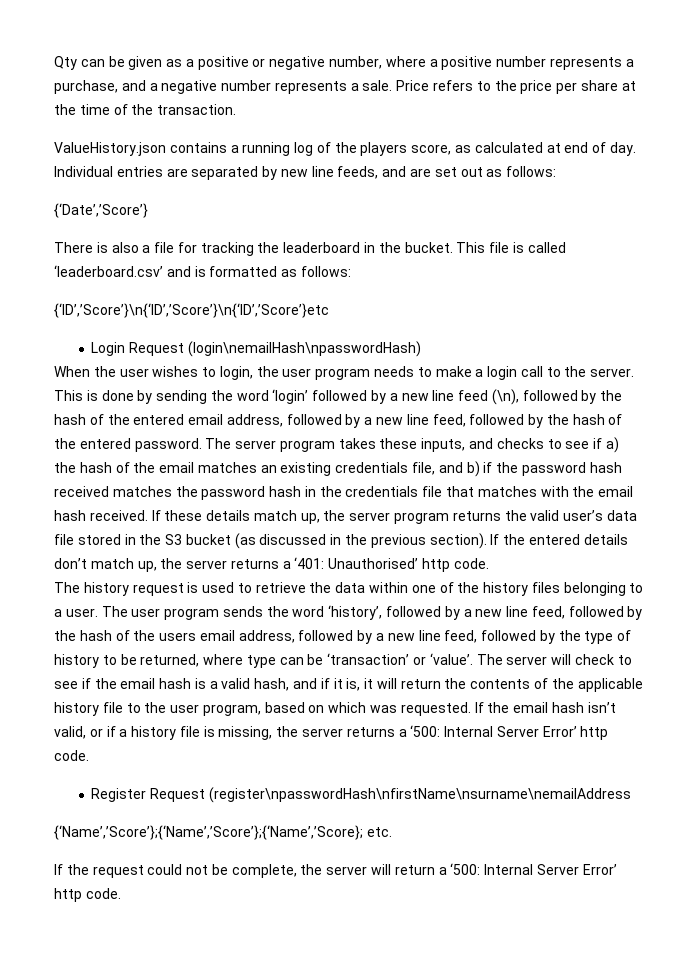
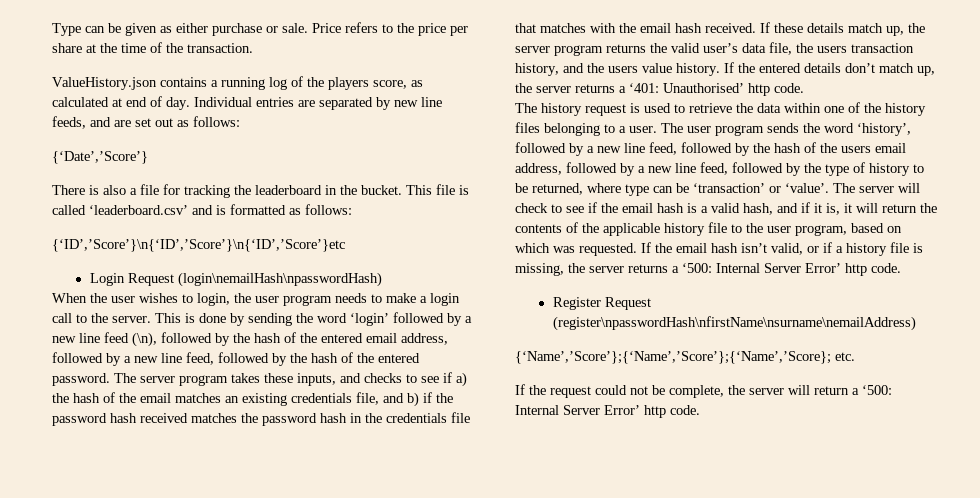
[54,56,77,70] Qty -> [52,23,81,36] Type
[185,56,634,70] [54,80,359,94] a positive or negative number, where a positive number represents a purchase, and a negative number represents a -> [176,23,278,36] either purchase or
[54,533,487,549] file stored in the S3 bucket (as discussed in the previous section). -> [769,42,914,55] [515,63,720,76] file, the users transaction history, and the users value history.
[208,787,631,803] (register\npasswordHash\nfirstName\nsurname\nemailAddress -> [552,316,916,331] (register\npasswordHash\nfirstName\nsurname\nemailAddress)

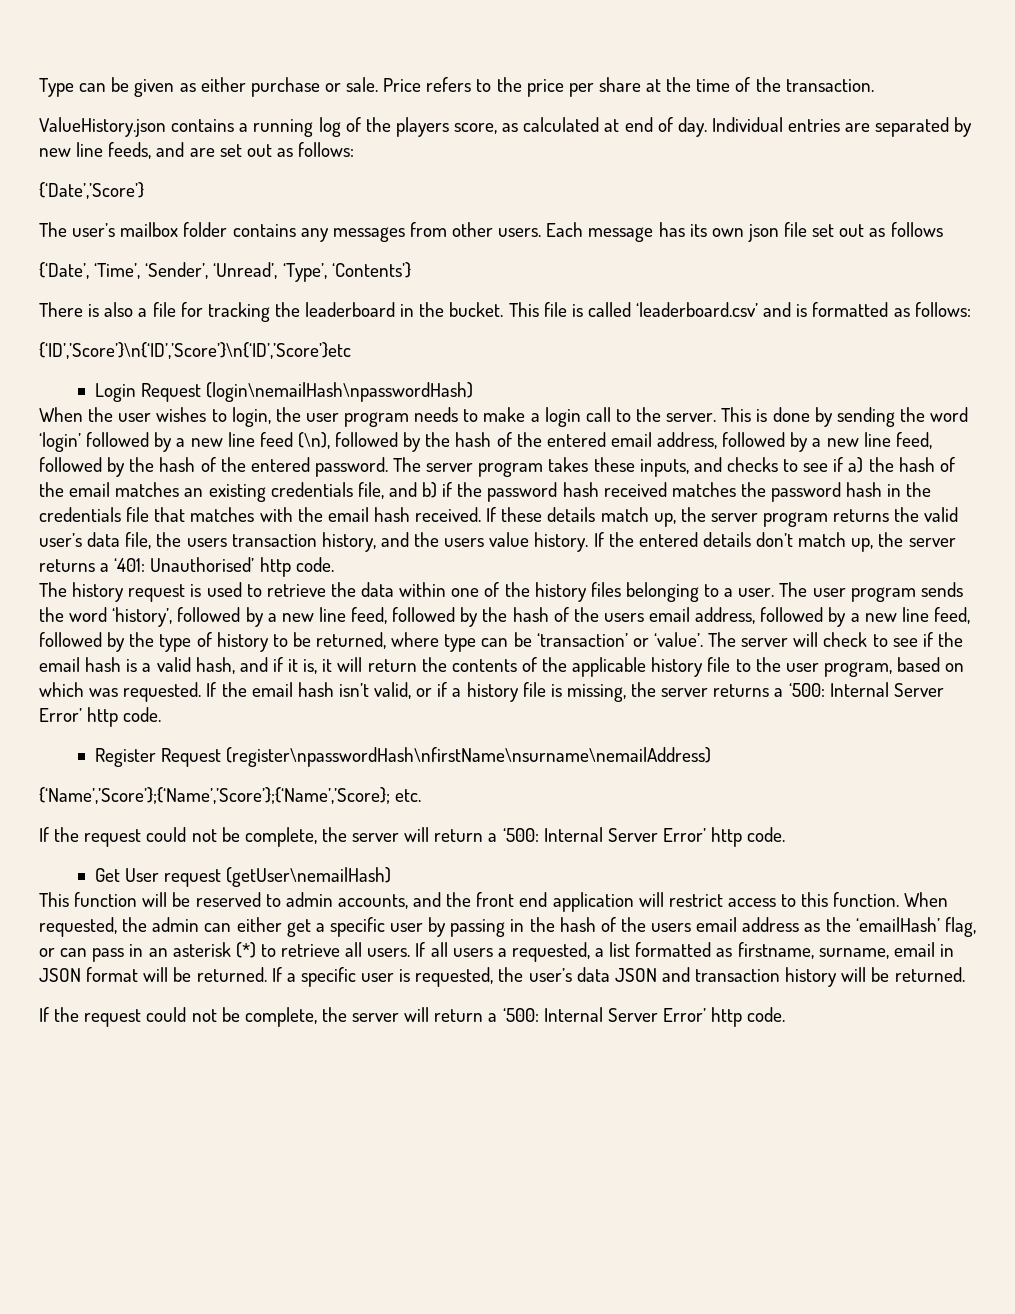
(148, 157) none -> [39,222,943,242] [39,262,411,282] // The user’s mailbox folder contains any messages from other users. Each message has its own json file set out as follows // {‘Date’, ‘Time’, ‘Sender’, ‘Unread’, ‘Type’, ‘Contents’}
(700, 410) none -> [94,867,392,887] [39,892,949,912] [39,917,976,937] [39,942,954,962] [39,967,965,987] [39,1007,786,1027] // Get User request (getUser\nemailHash) // This function will be reserved to admin accounts, and the front end application will restrict access to this function. When requested, the admin can either get a specific user by passing in the hash of the users email address as the ‘emailHash’ flag, or can pass in an asterisk (*) to retrieve all users. If all users a requested, a list formatted as firstname, surname, email in JSON format will be returned. If a specific user is requested, the user’s data JSON and transaction history will be returned. // If the request could not be complete, the server will return a ‘500: Internal Server Error’ http code.

